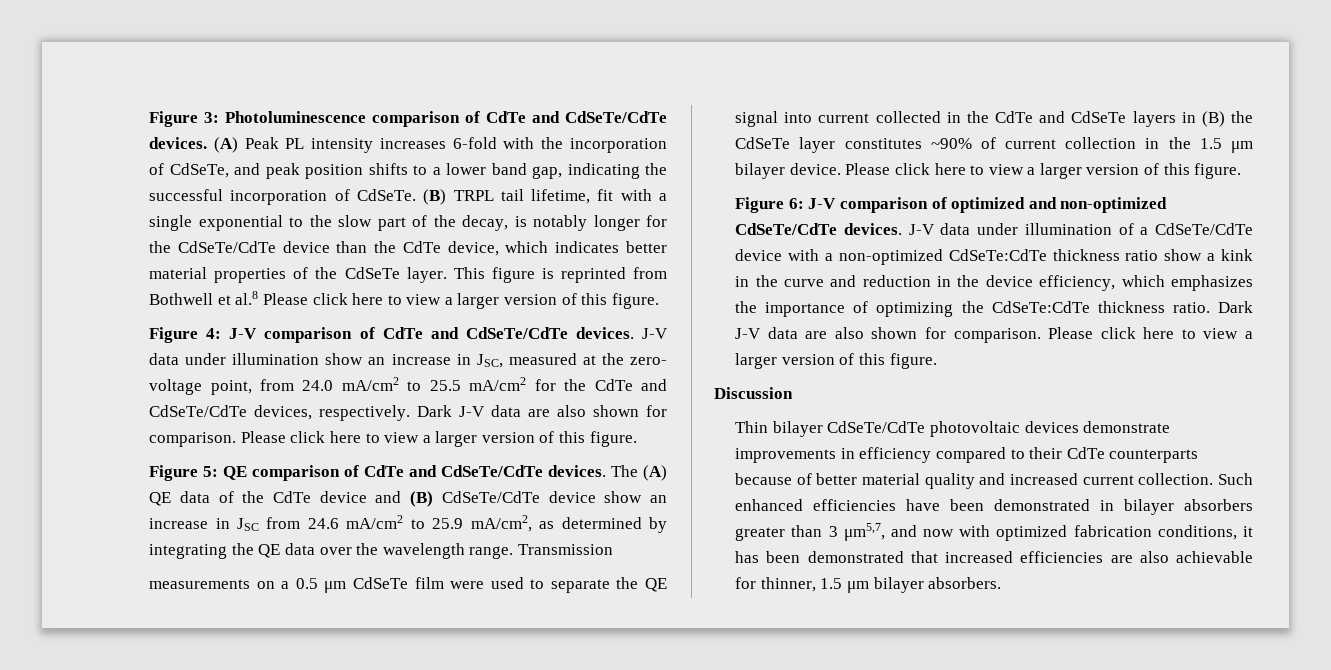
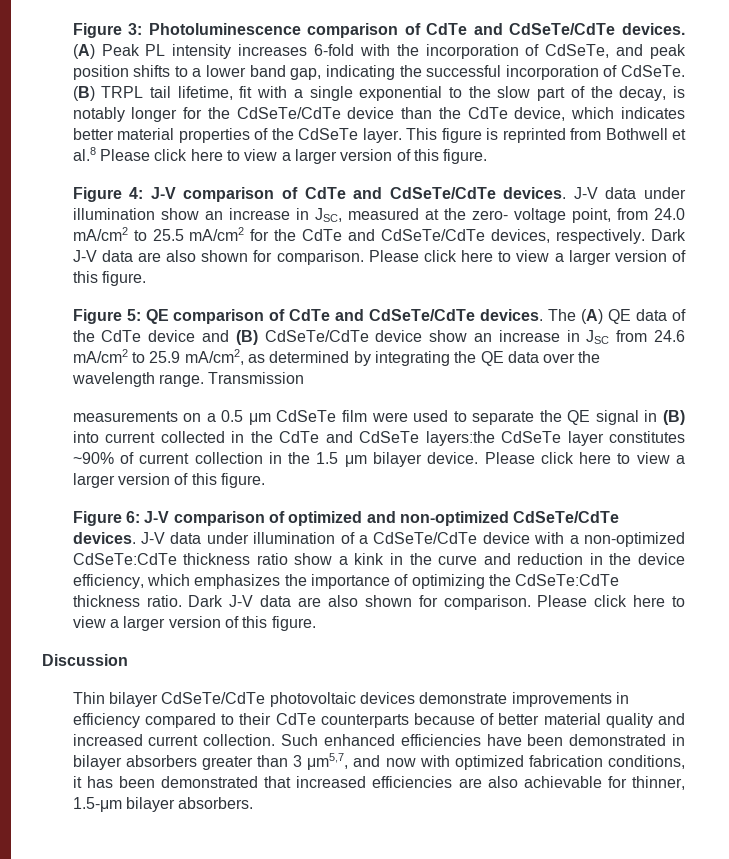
(779, 119) none -> [644,410,686,425] in (B)
[1132,111,1253,127] layers in (B) the -> [425,431,495,446] layers:the
[820,578,869,593] 1.5 μm -> [72,797,122,812] 1.5-μm

